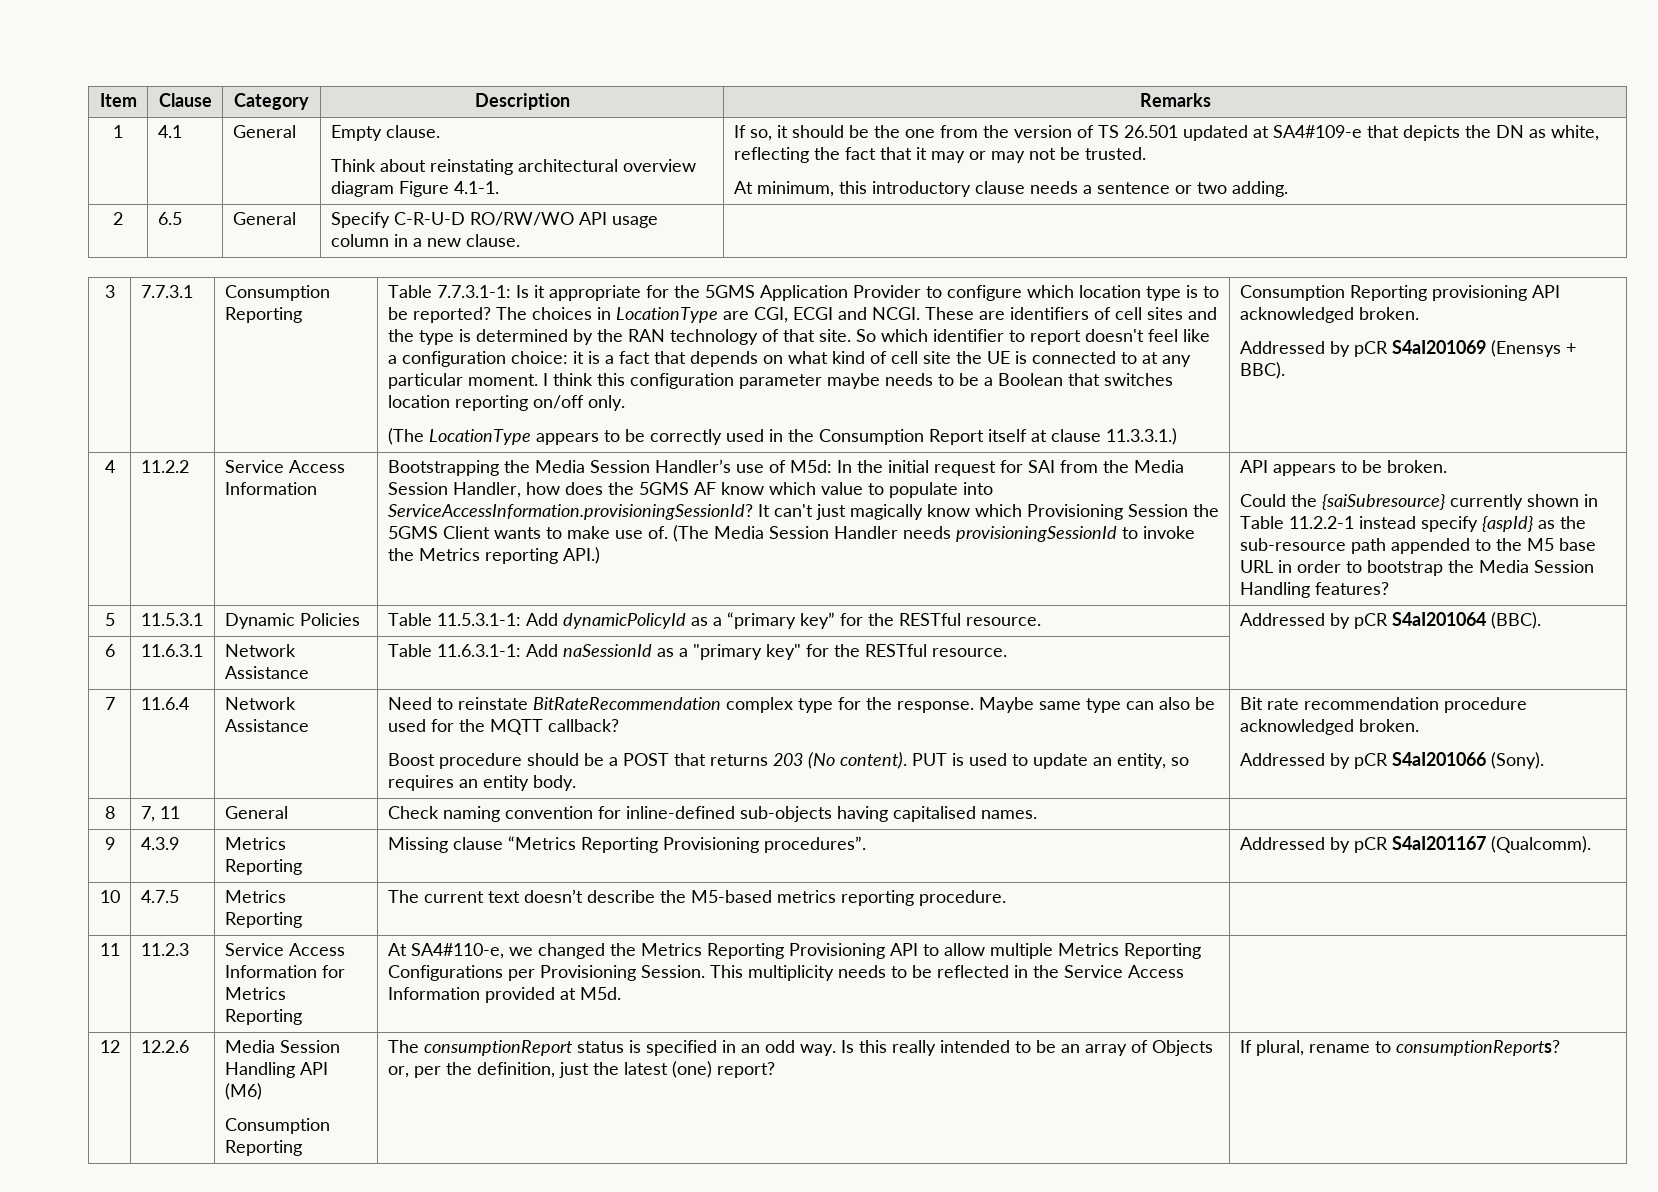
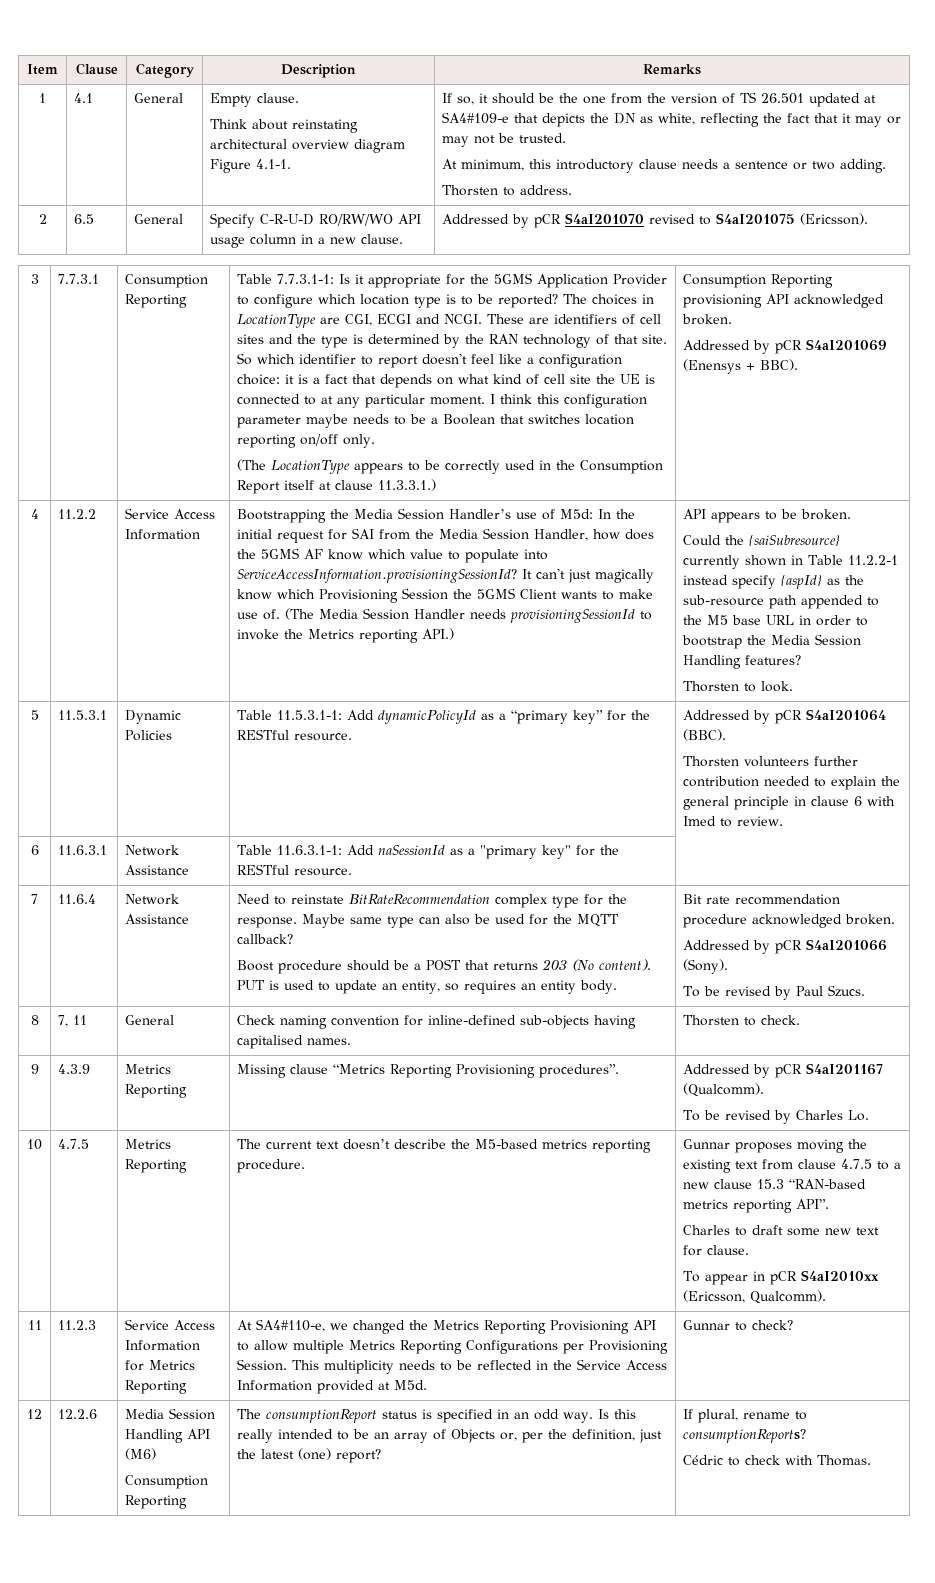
(1288, 189) none -> [442,185,573,196] // Thorsten to address.
(520, 240) none -> [442,213,869,228] Addressed by pCR S4aI201070 revised to S4aI201075 (Ericsson).
(1389, 588) none -> [683,681,794,692] // Thorsten to look.
(1541, 620) none -> [683,756,859,767] [683,776,901,790] [683,796,896,810] [683,816,784,827] // Thorsten volunteers further contribution needed to explain the general principle in clause 6 with Imed to review.
(1544, 760) none -> [683,985,866,1000] // To be revised by Paul Szucs.
(1037, 814) none -> [683,1015,801,1026] Thorsten to check.
(1591, 844) none -> [683,1110,870,1124] // To be revised by Charles Lo.
(1006, 898) none -> [683,1139,868,1153] [683,1159,902,1173] [683,1179,867,1189] [683,1199,830,1213] [683,1225,880,1236] [683,1245,750,1256] [683,1270,880,1285] [683,1290,827,1304] Gunnar proposes moving the existing text from clause 4.7.5 to a new clause 15.3 “RAN-based metrics reporting API”. // Charles to draft some new text for clause. // To appear in pCR S4aI2010xx (Ericsson, Qualcomm).
(621, 993) none -> [683,1320,794,1331] Gunnar to check?
(1560, 1048) none -> [683,1455,872,1466] // Cédric to check with Thomas.

